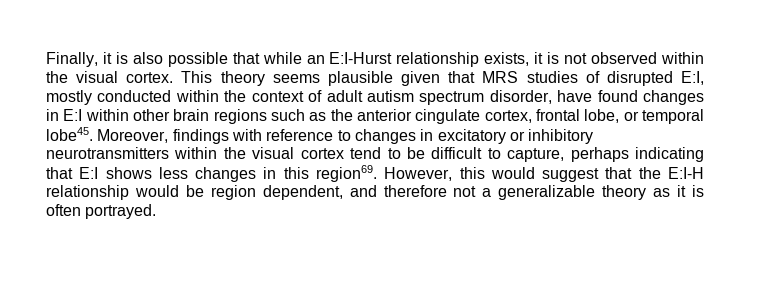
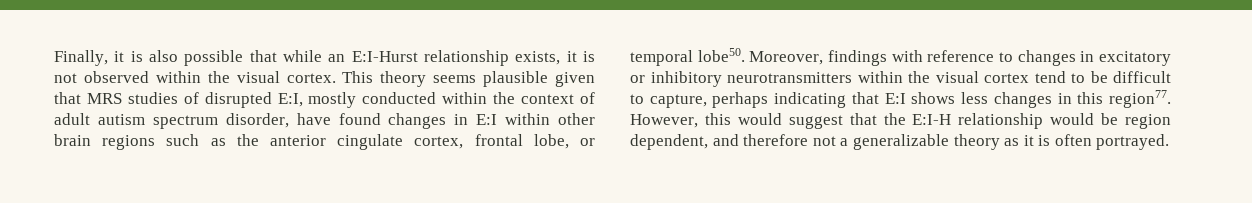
[46,127,93,141] lobe45. -> [697,48,745,62] lobe50.
[315,165,377,182] region69. -> [1109,90,1171,108] region77.

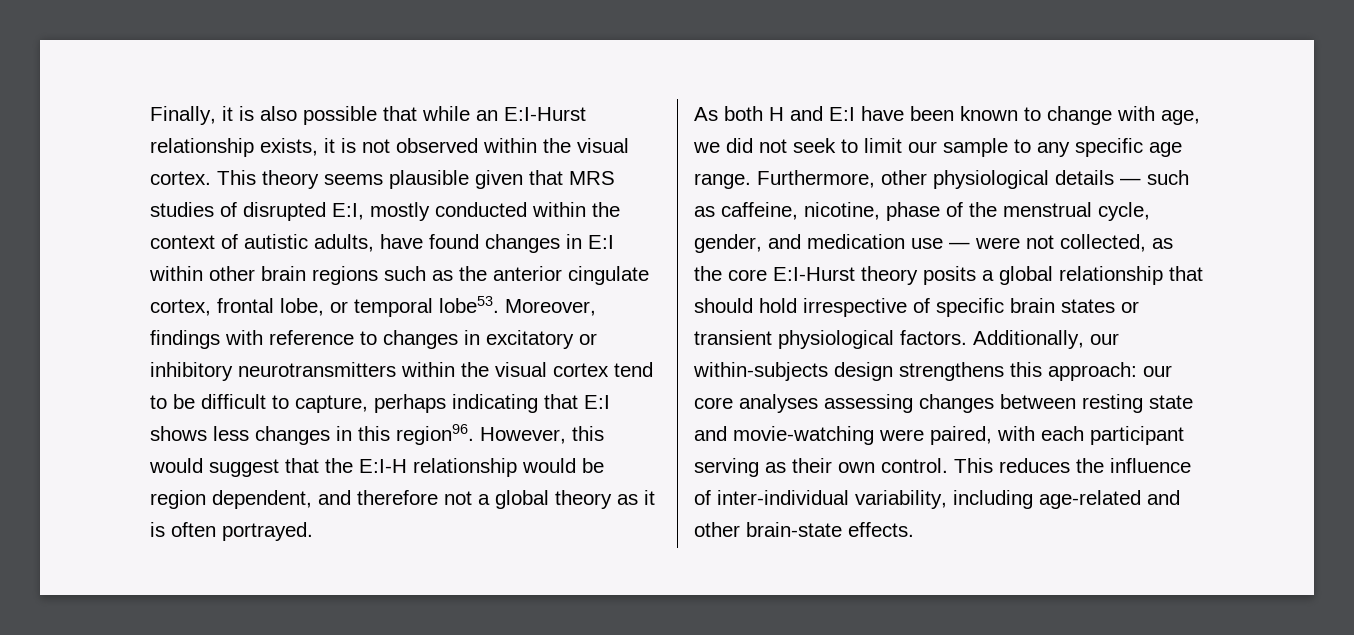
[54,113,289,129] adult autism spectrum disorder, -> [244,234,374,252] autistic adults,
[697,48,745,62] lobe50. -> [439,296,499,313] lobe53.
[1109,90,1171,108] region77. -> [396,424,474,445] region96.
[852,134,949,150] generalizable -> [495,490,549,509] global
(1170, 142) none -> [694,106,1200,125] [693,138,1182,157] [694,170,1189,189] [694,202,1150,221] [694,234,1173,253] [694,266,1203,285] [694,298,1139,317] [694,330,1119,349] [693,362,1172,381] [694,394,1193,413] [694,426,1184,445] [694,458,1191,477] [694,490,1180,509] [694,522,914,537] // As both H and E:I have been known to change with age, we did not seek to limit our sample to any specific age range. Furthermore, other physiological details — such as caffeine, nicotine, phase of the menstrual cycle, gender, and medication use — were not collected, as the core E:I-Hurst theory posits a global relationship that should hold irrespective of specific brain states or transient physiological factors. Additionally, our within-subjects design strengthens this approach: our core analyses assessing changes between resting state and movie-watching were paired, with each participant serving as their own control. This reduces the influence of inter-individual variability, including age-related and other brain-state effects.

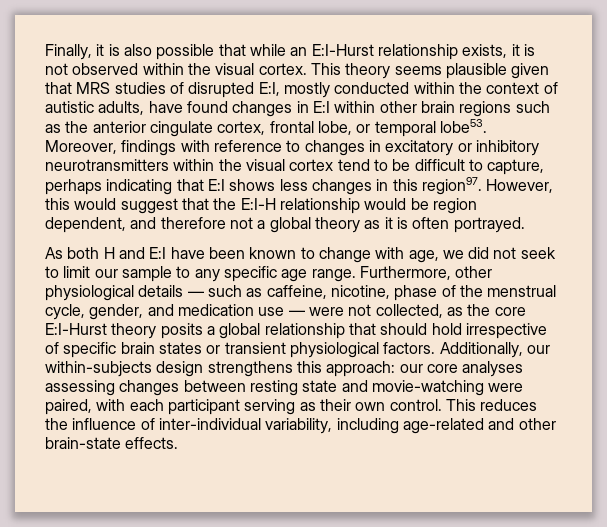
[396,424,474,445] region96. -> [421,177,482,195] region97.

